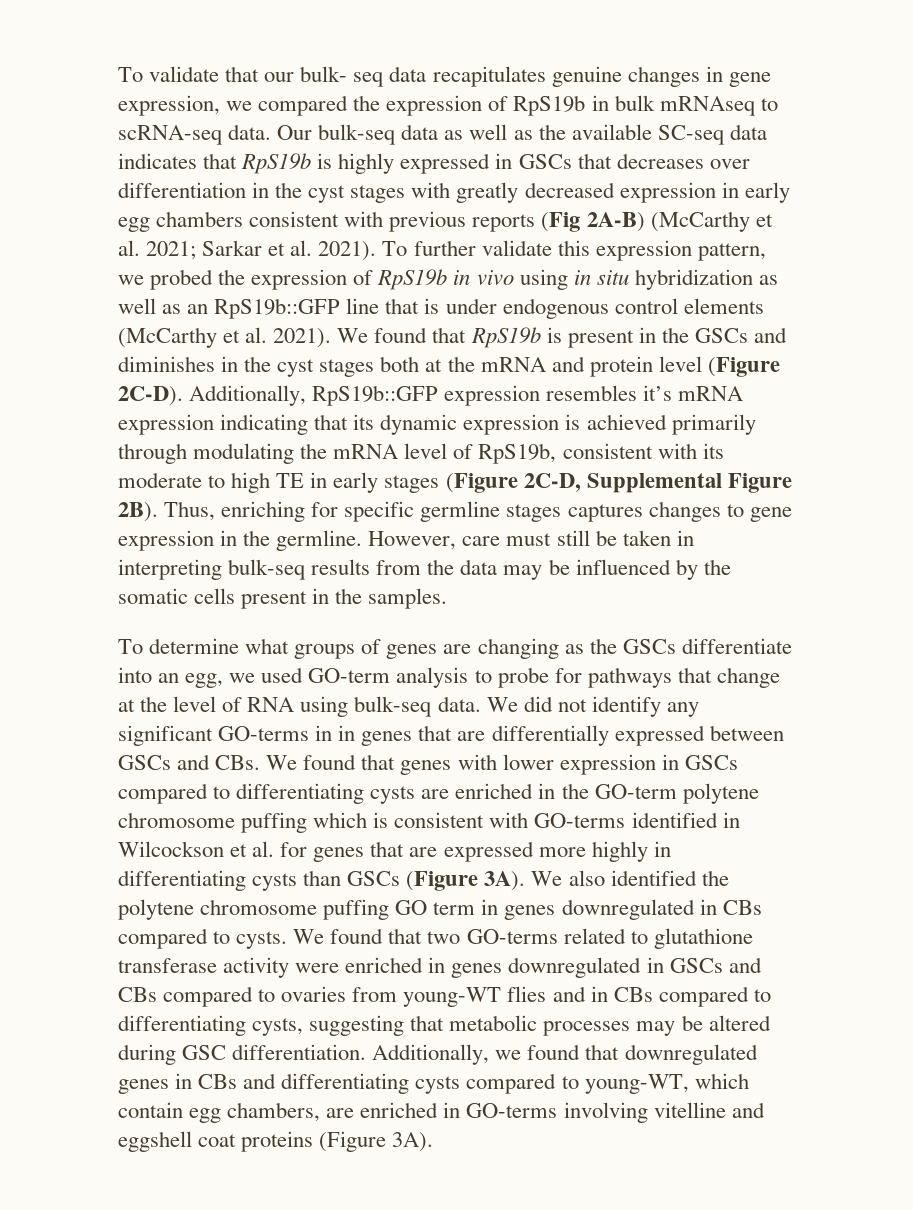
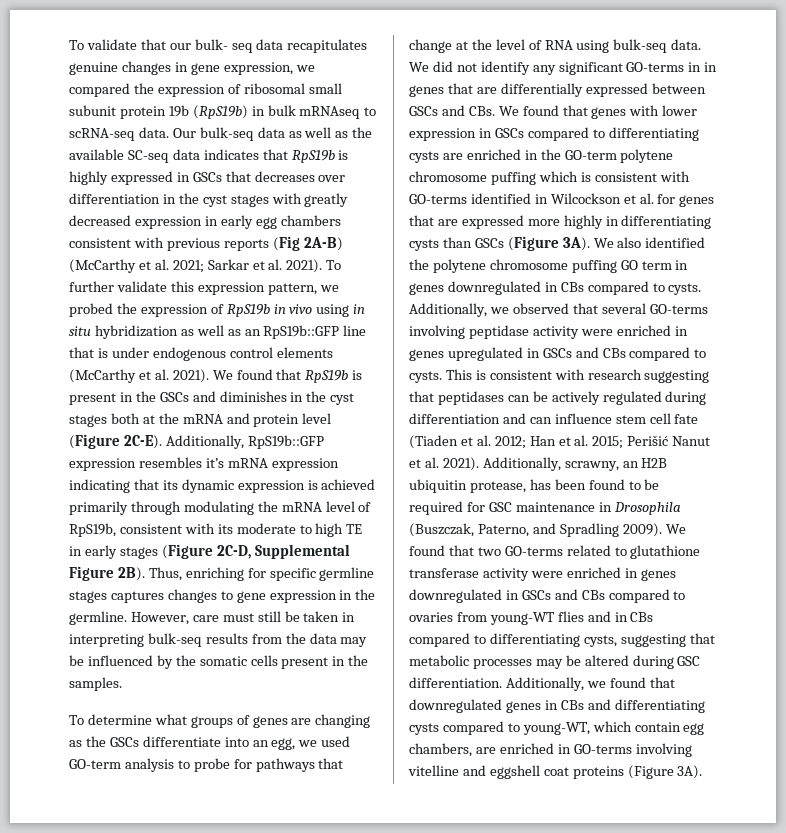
[513,95,586,116] RpS19b -> [243,83,342,94] [69,105,248,119] ribosomal small subunit protein 19b (RpS19b)
[118,386,183,406] 2C-D). -> [123,435,162,449] 2C-E).
(288, 940) none -> [409,303,708,317] [409,325,688,339] [409,347,707,361] [409,369,710,383] [409,391,707,405] [409,413,699,424] [409,435,711,449] [409,457,668,471] [409,479,660,493] [409,501,681,515] [409,523,662,537] Additionally, we observed that several GO-terms involving peptidase activity were enriched in genes upregulated in GSCs and CBs compared to cysts. This is consistent with research suggesting that peptidases can be actively regulated during differentiation and can influence stem cell fate (Tiaden et al. 2012; Han et al. 2015; Perišić Nanut et al. 2021). Additionally, scrawny, an H2B ubiquitin protease, has been found to be required for GSC maintenance in Drosophila (Buszczak, Paterno, and Spradling 2009).

